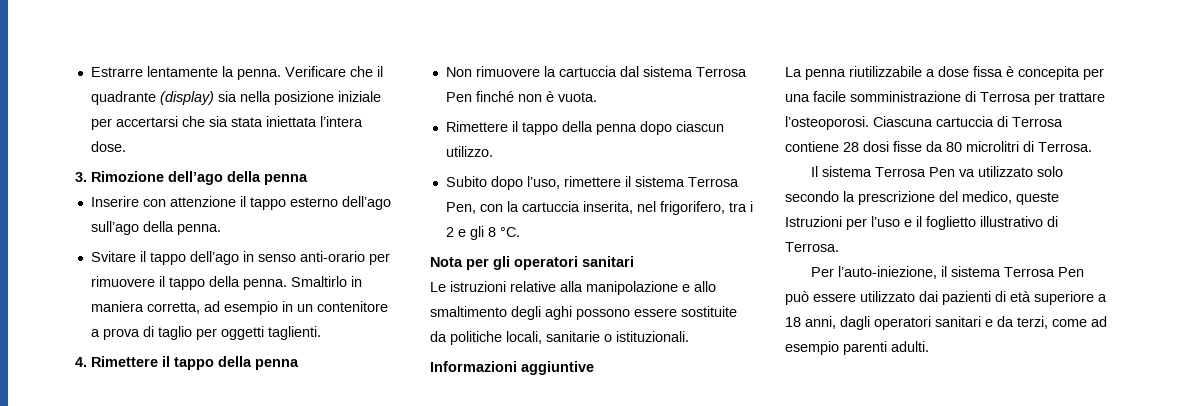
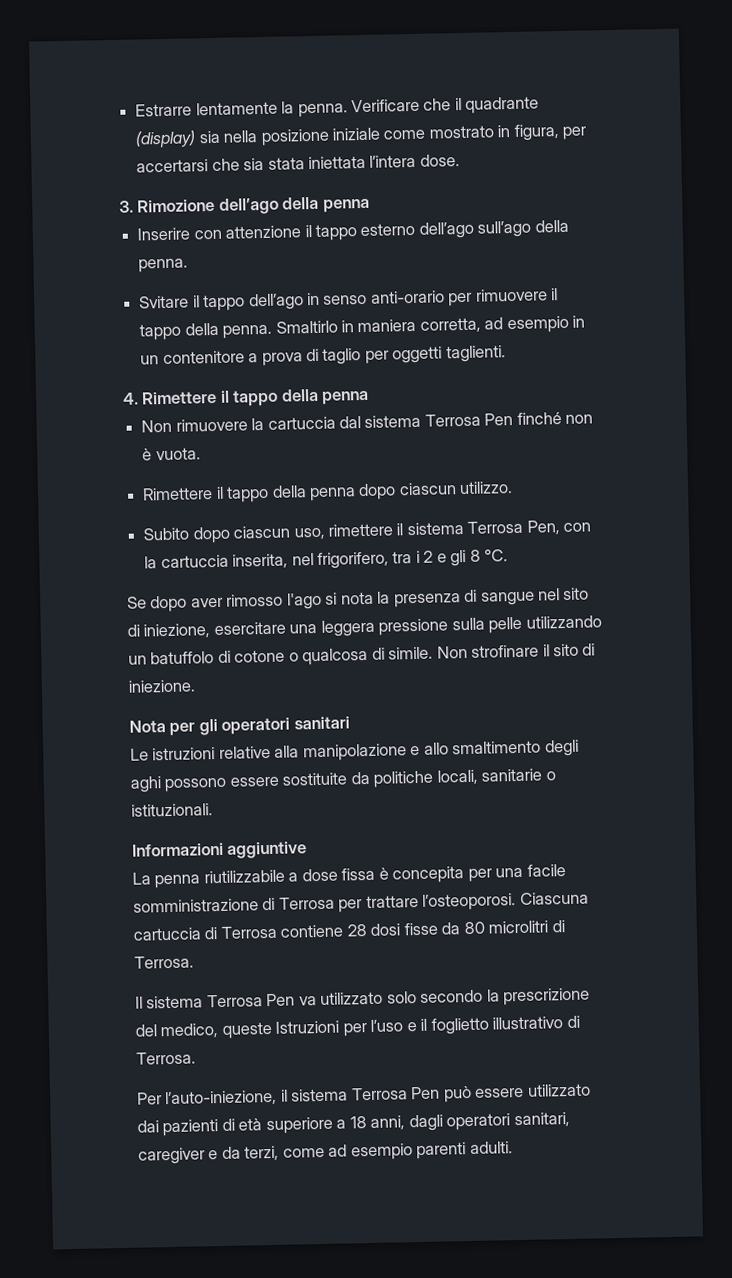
(381, 96) none -> [383,124,560,141] come mostrato in figura,
[526,176,560,189] l’uso, -> [233,525,325,540] ciascun uso,
(520, 232) none -> [127,587,590,613] [127,615,602,639] [128,643,596,666] [128,679,196,693] // Se dopo aver rimosso l'ago si nota la presenza di sangue nel sito di iniezione, esercitare una leggera pressione sulla pelle utilizzando un batuffolo di cotone o qualcosa di simile. Non strofinare il sito di iniezione.
[935,316,981,327] sanitari -> [513,1112,570,1128] [138,1147,205,1165] sanitari, caregiver

